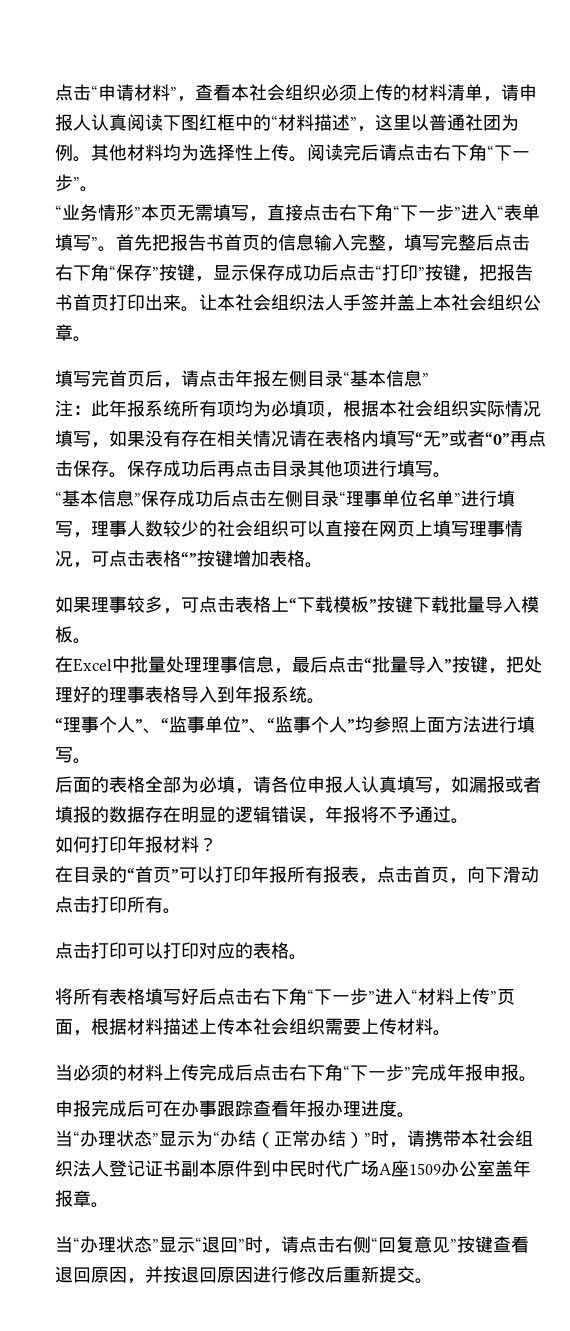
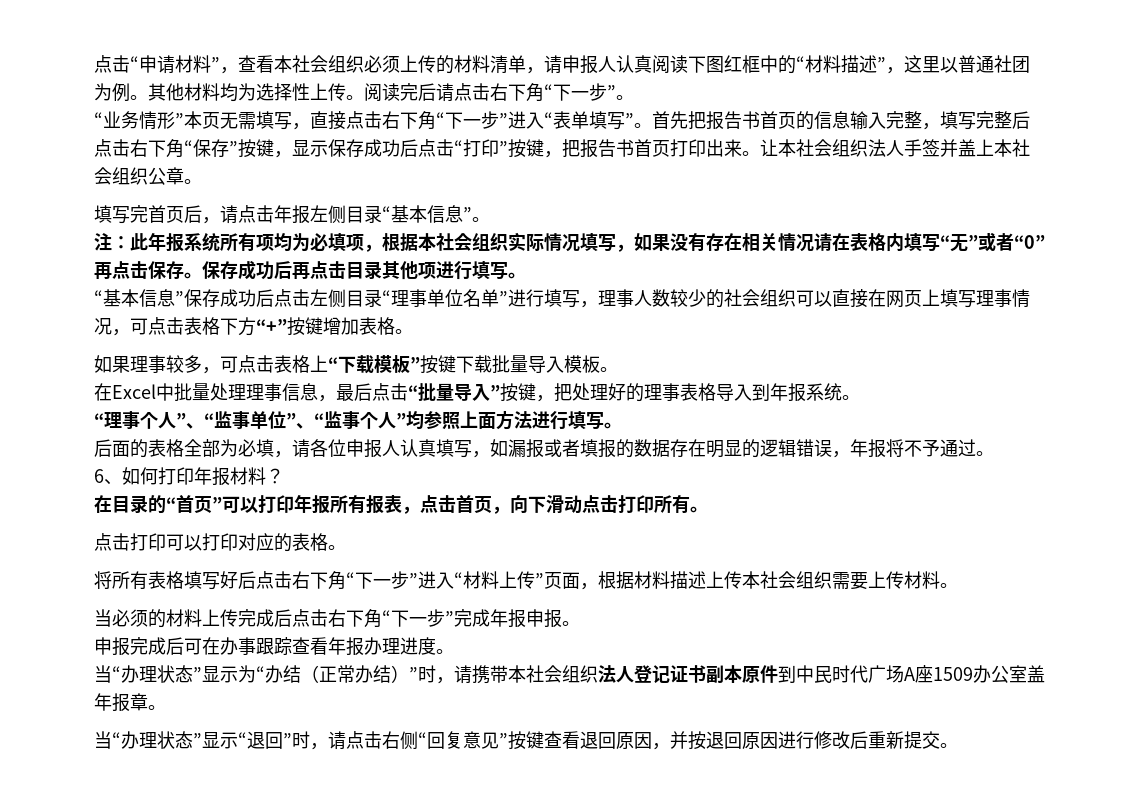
(429, 379) none -> [472,217,490,222] 。
[181,552,197,565] “” -> [220,317,287,336] 下方“+”
(469, 821) none -> [94,469,122,485] 6、

